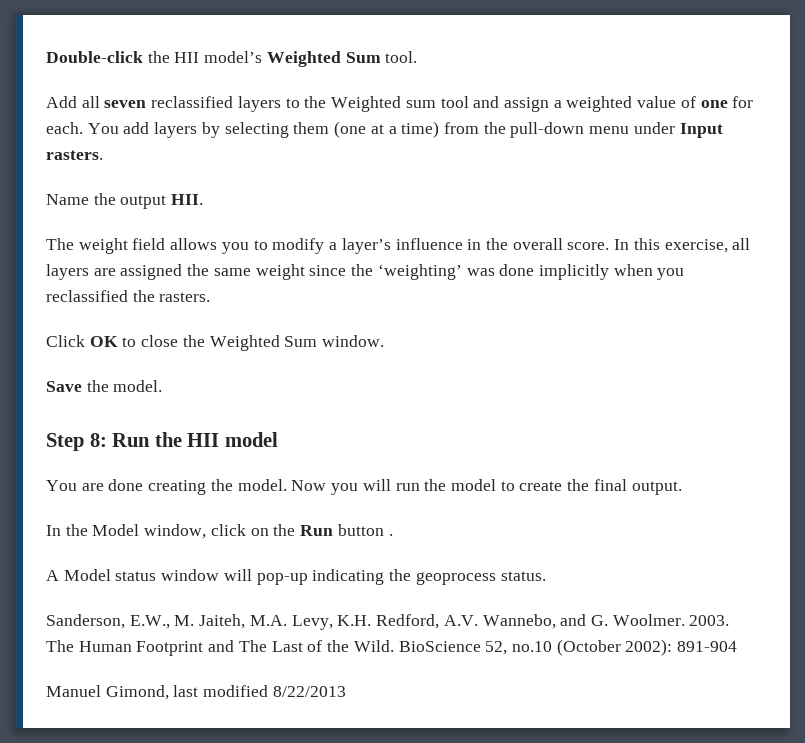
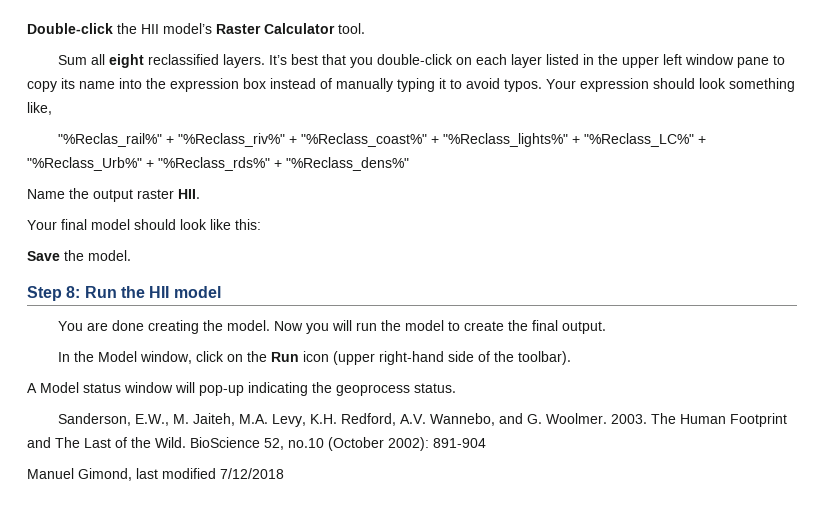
[266,51,381,67] Weighted Sum -> [216,23,335,34] Raster Calculator
[46,96,754,112] [46,121,723,138] [46,150,103,160] Add all seven reclassified layers to the Weighted sum tool and assign a weighted value of one for each. You add layers by selecting them (one at a time) from the pull-down menu under Input rasters. -> [57,54,785,68] [27,78,795,92] [27,102,52,115] [57,133,706,147] [27,157,409,171] Sum all eight reclassified layers. It’s best that you double-click on each layer listed in the upper left window pane to copy its name into the expression box instead of manually typing it to avoid typos. Your expression should look something like, // "%Reclas_rail%" + "%Reclass_riv%" + "%Reclass_coast%" + "%Reclass_lights%" + "%Reclass_LC%" + "%Reclass_Urb%" + "%Reclass_rds%" + "%Reclass_dens%"
(167, 202) none -> [137,189,174,199] raster
[46,238,751,254] [46,264,685,280] [46,290,211,302] [46,335,385,351] The weight field allows you to modify a layer’s influence in the overall score. In this exercise, all layers are assigned the same weight since the ‘weighting’ was done implicitly when you reclassified the rasters. // Click OK to close the Weighted Sum window. -> [27,219,261,230] Your final model should look like this:
[337,524,393,536] button . -> [302,351,571,365] icon (upper right-hand side of the toolbar).
[272,686,346,697] 8/22/2013 -> [220,468,284,479] 7/12/2018

